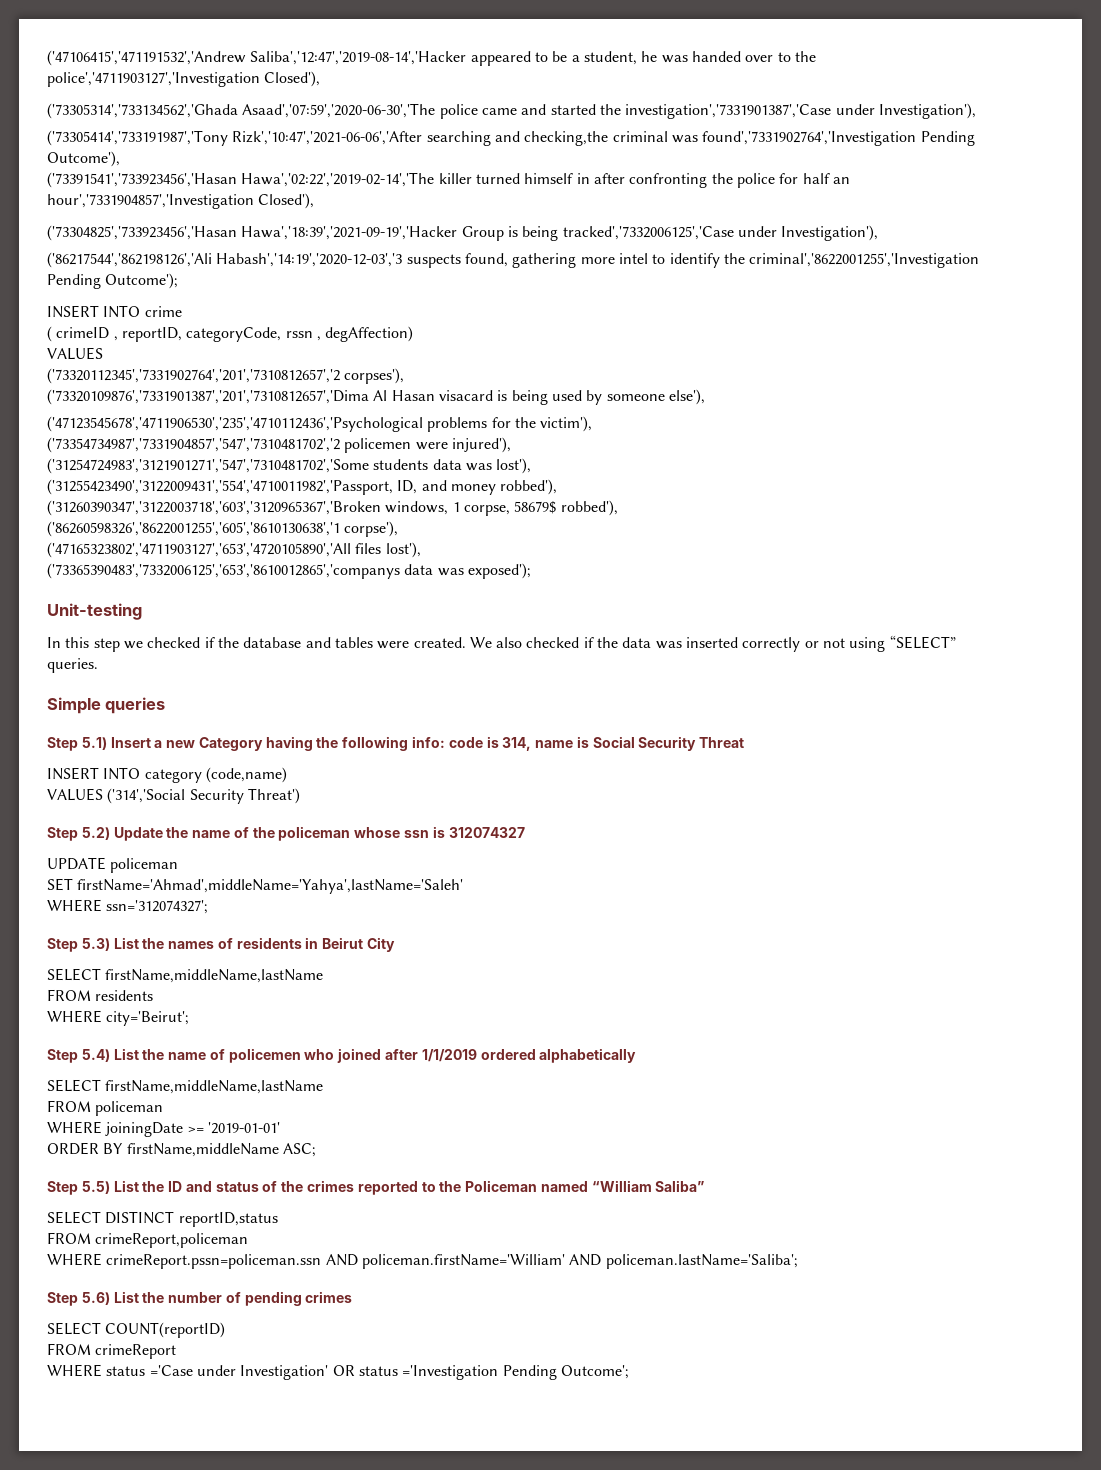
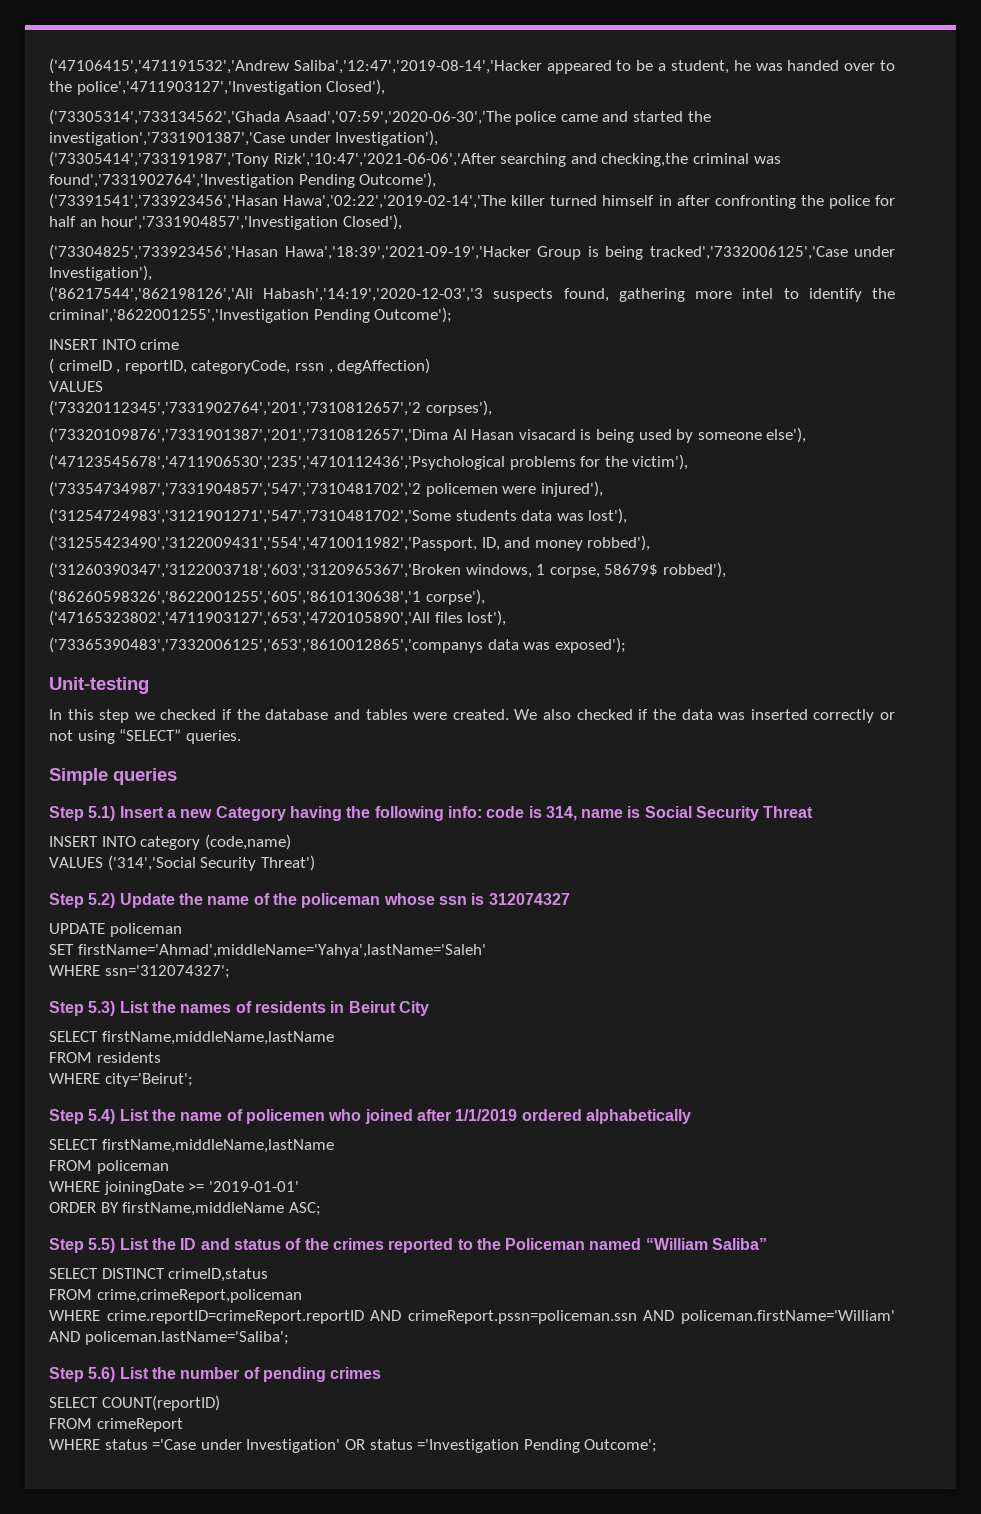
[178,1212,278,1227] [47,1232,249,1248] [47,1253,102,1266] reportID,status // FROM crimeReport,policeman // WHERE -> [168,1268,269,1282] [49,1289,302,1303] [49,1310,402,1324] crimeID,status // FROM crime,crimeReport,policeman // WHERE crime.reportID=crimeReport.reportID AND

